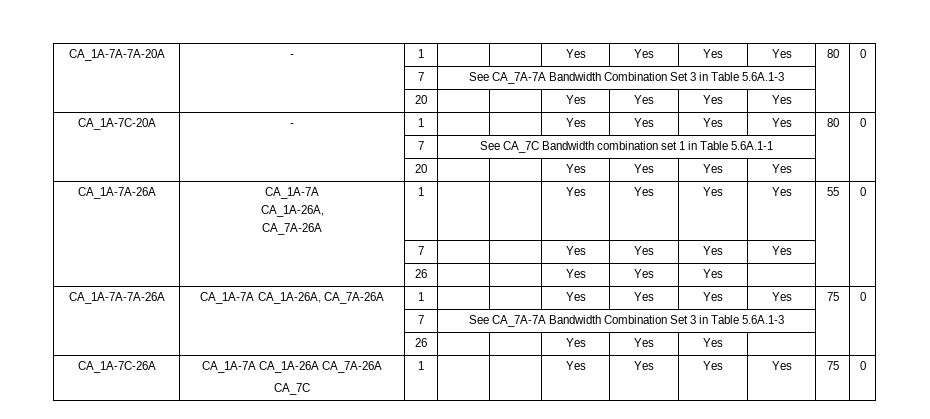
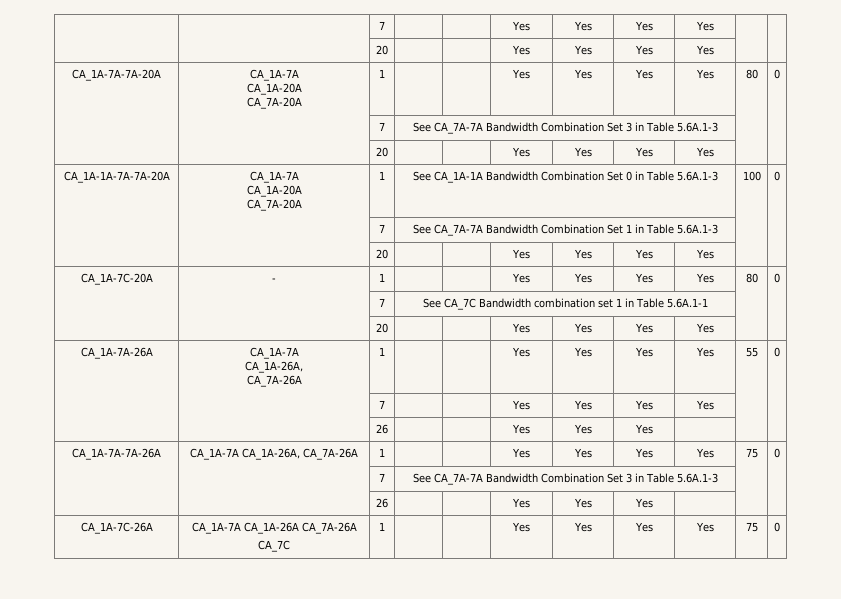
[68,49,165,61] [290,54,294,58] CA_1A-7A-7A-20A | - -> [379,21,385,30] [512,21,531,31] [573,21,592,31] [634,21,653,31] [695,21,714,31] [376,45,388,55] [512,45,531,55] [573,45,592,55] [634,45,653,55] [695,45,714,55] [72,69,161,81] [249,69,299,81] [246,83,302,95] [246,97,302,109] | | 7 | | | Yes | Yes | Yes | Yes | | // | | 20 | | | Yes | Yes | Yes | Yes | | // CA_1A-7A-7A-20A | CA_1A-7A // CA_1A-20A // CA_7A-20A
(792, 99) none -> [63,171,170,183] [249,171,299,183] [246,185,302,197] [246,199,302,211] [379,171,385,180] [412,171,718,183] [742,171,761,181] [774,171,780,181] [379,224,385,233] [412,224,718,236] [376,249,388,259] [512,249,531,259] [573,249,592,259] [634,249,653,259] [695,249,714,259] // CA_1A-1A-7A-7A-20A | CA_1A-7A // CA_1A-20A // CA_7A-20A | 1 | See CA_1A-1A Bandwidth Combination Set 0 in Table 5.6A.1-3 | 100 | 0 // | | 7 | See CA_7A-7A Bandwidth Combination Set 1 in Table 5.6A.1-3 | | // | | 20 | | | Yes | Yes | Yes | Yes | |

